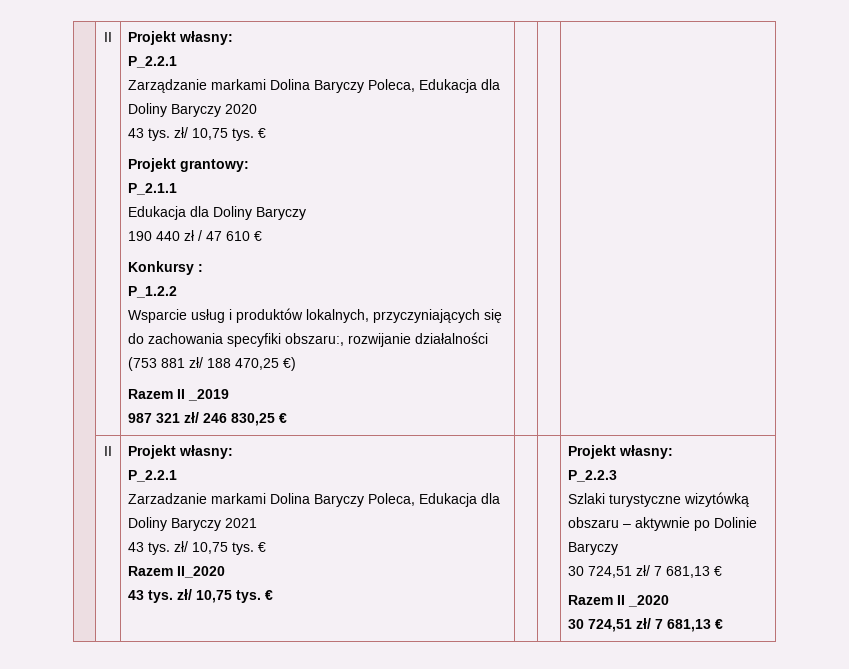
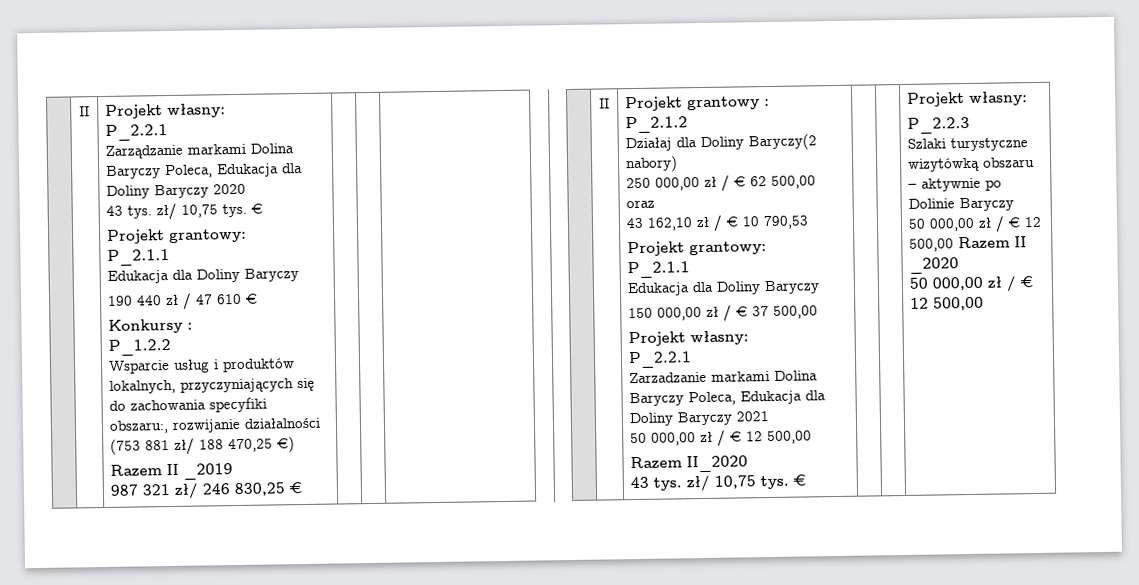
(176, 452) none -> [686,96,770,111] [624,116,688,134] [624,133,817,152] [624,155,678,173] [625,174,816,192] [625,199,655,209] [625,214,809,232] [626,241,767,257] [626,261,690,279] [626,280,820,297] [627,304,818,322] [627,331,686,347] grantowy : // P_2.1.2 // Działaj dla Doliny Baryczy(2 nabory) // 250 000,00 zł / € 62 500,00 oraz // 43 162,10 zł / € 10 790,53 // Projekt grantowy: // P_2.1.1 // Edukacja dla Doliny Baryczy // 150 000,00 zł / € 37 500,00 // Projekt
[127,541,266,555] 43 tys. zł/ 10,75 tys. € -> [629,429,812,447] 50 000,00 zł / € 12 500,00
[567,565,722,578] 30 724,51 zł/ 7 681,13 € // -> [907,215,1042,233] [908,238,954,252] 50 000,00 zł / € 12 500,00
[567,618,723,632] 30 724,51 zł/ 7 681,13 € -> [908,276,1033,292] [909,296,984,311] 50 000,00 zł / € 12 500,00

